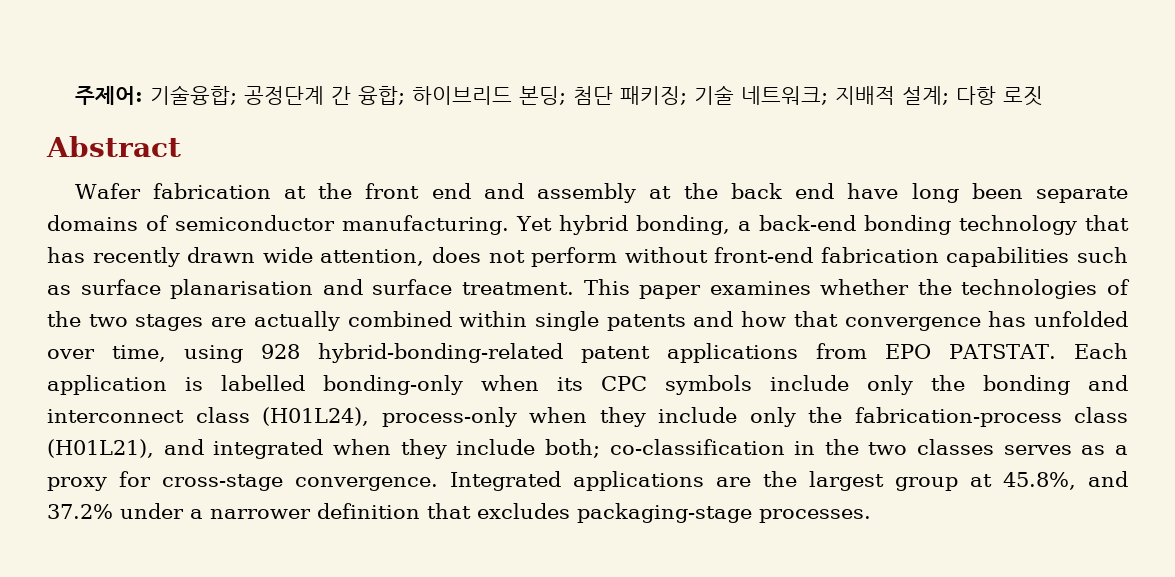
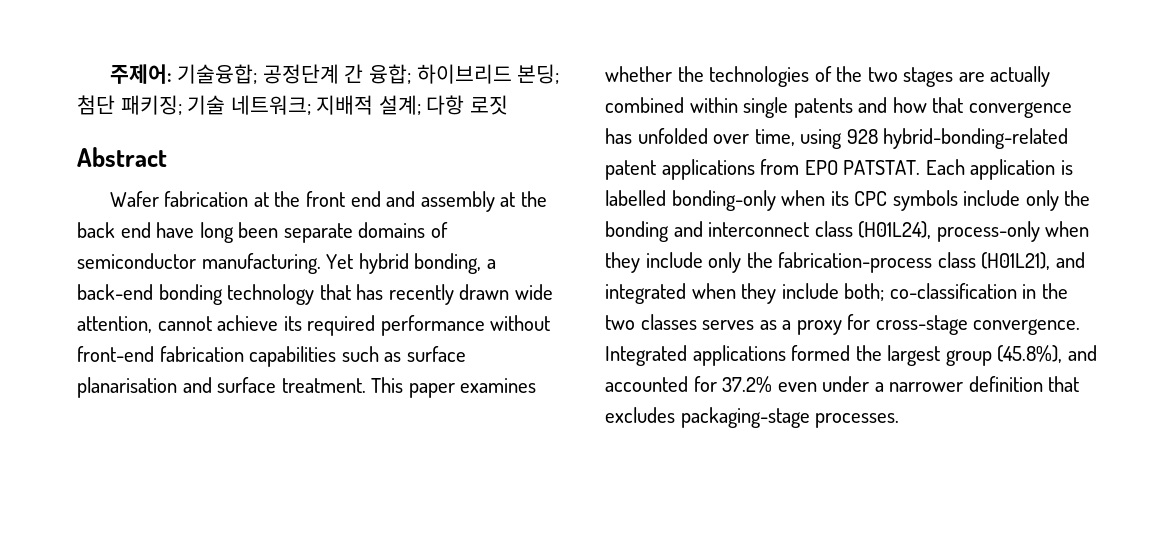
[431,247,618,267] does not perform -> [157,315,485,336] cannot achieve its required performance
[716,477,751,487] are -> [791,345,851,361] formed
[970,471,1128,490] [47,504,113,519] at 45.8%, and 37.2% -> [997,345,1097,363] [605,376,817,393] (45.8%), and accounted for 37.2% even

